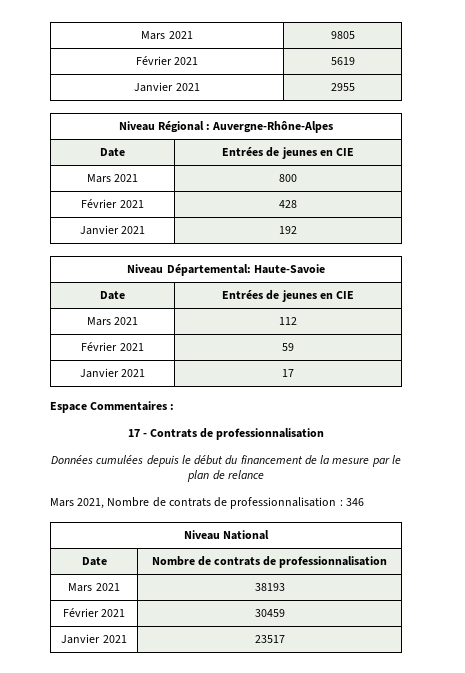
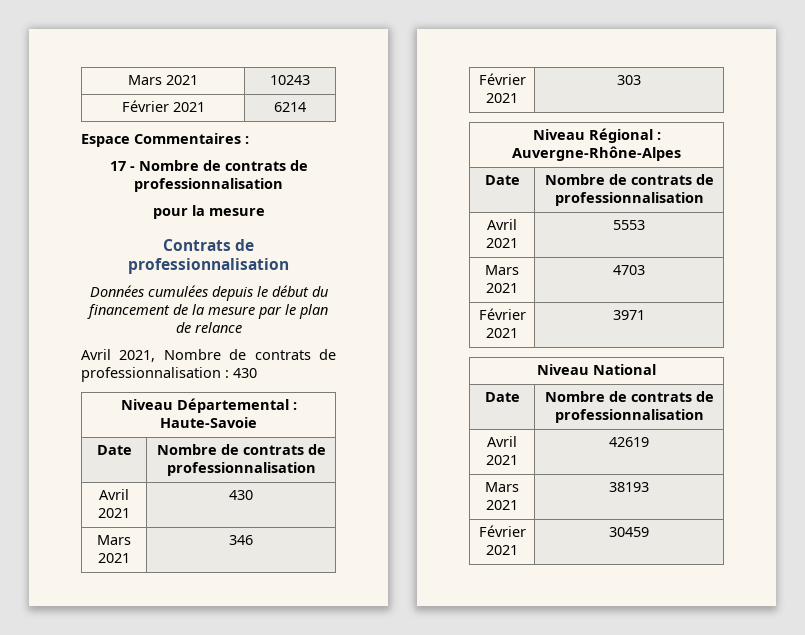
[141,31,193,40] [330,31,355,39] [135,56,199,65] [330,57,355,65] [134,82,200,92] [330,83,355,91] [118,121,334,133] [100,148,125,157] [222,147,354,159] [86,174,139,183] [279,174,297,182] [81,199,144,208] [279,200,297,208] [79,225,146,235] [279,226,297,234] [127,264,325,276] [100,291,125,300] [222,290,354,302] [86,317,139,326] [279,317,297,325] [81,342,144,351] [282,343,294,351] [79,368,146,378] [282,369,294,377] Mars 2021 | 9805 // Février 2021 | 5619 // Janvier 2021 | 2955 // Niveau Régional : Auvergne-Rhône-Alpes // Date | Entrées de jeunes en CIE // Mars 2021 | 800 // Février 2021 | 428 // Janvier 2021 | 192 // Niveau Départemental: Haute-Savoie // Date | Entrées de jeunes en CIE // Mars 2021 | 112 // Février 2021 | 59 // Janvier 2021 | 17 -> [128,75,198,85] [270,75,310,85] [121,100,205,112] [274,102,306,112] Mars 2021 | 10243 // Février 2021 | 6214
(147, 435) none -> [138,160,308,171] [134,178,283,192] [152,205,265,219] Nombre de contrats de professionnalisation // pour la mesure //
[50,498,74,507] Mars -> [81,349,111,360] Avril
[345,498,364,506] 346 -> [233,368,257,378] [120,398,297,413] [160,417,257,428] [96,445,132,455] [156,444,326,455] [166,462,316,476] [99,489,129,500] [98,508,130,518] [229,490,253,500] [97,535,131,545] [98,553,130,563] [229,535,253,545] [478,73,526,85] [486,93,518,103] [617,75,641,85] [532,128,661,143] [512,146,681,161] [484,175,520,185] [544,174,714,185] [554,192,704,206] [487,219,517,230] [486,238,518,248] [613,220,645,230] [485,265,519,275] [486,283,518,293] [613,265,645,275] [478,308,526,320] [486,328,518,338] [613,310,645,320] 430 // Niveau Départemental : Haute-Savoie // Date | Nombre de contrats de professionnalisation // Avril 2021 | 430 // Mars 2021 | 346 // Février 2021 | 303 // Niveau Régional : Auvergne-Rhône-Alpes // Date | Nombre de contrats de professionnalisation // Avril 2021 | 5553 // Mars 2021 | 4703 // Février 2021 | 3971
(388, 562) none -> [487,436,517,447] [486,455,518,465] [609,437,649,447] // Avril 2021 | 42619
[61,634,127,644] [254,635,285,643] // Janvier 2021 | 23517 -> (649, 532) none

